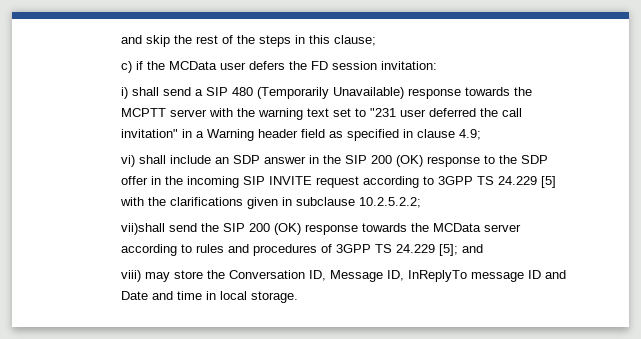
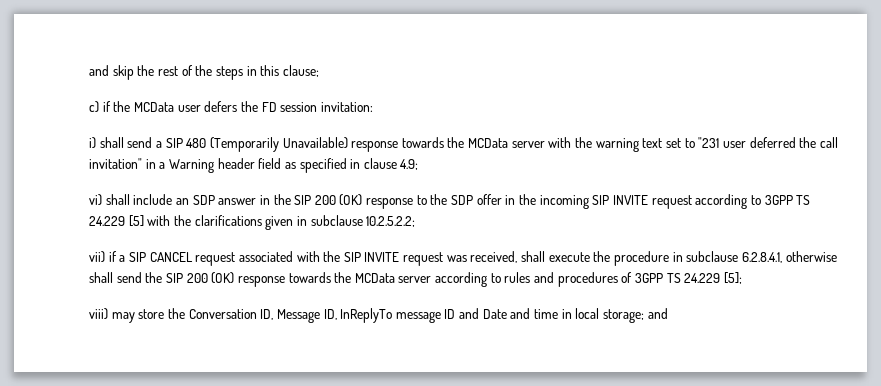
[120,108,166,117] MCPTT -> [468,138,509,148] MCData
[120,223,165,235] vii)shall -> [89,251,837,266] [89,272,114,283] vii) if a SIP CANCEL request associated with the SIP INVITE request was received, shall execute the procedure in subclause 6.2.8.4.1, otherwise shall
[461,244,483,253] and -> (742, 278) none
[250,291,298,303] storage. -> [602,308,668,323] storage; and

